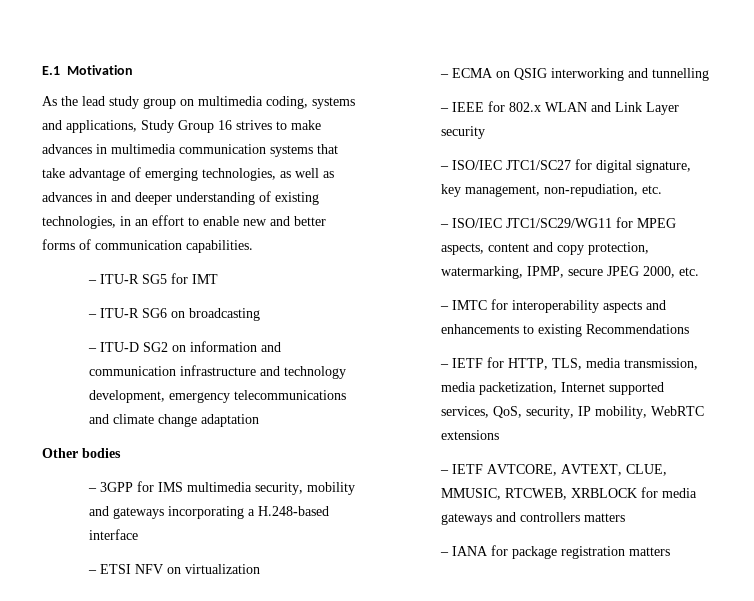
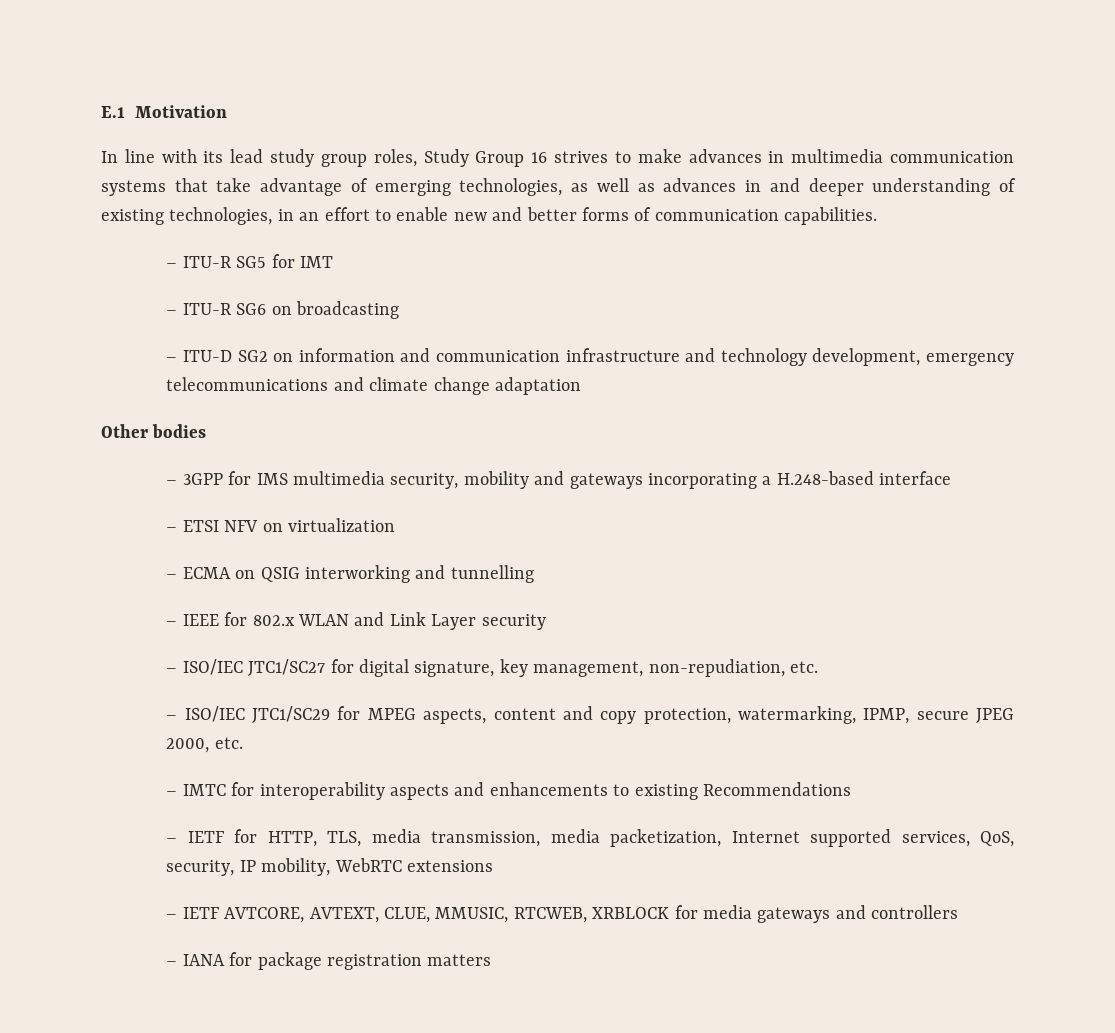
[42,96,355,109] [42,120,137,133] As the lead study group on multimedia coding, systems and applications, -> [101,149,417,167] In line with its lead study group roles,
[505,218,612,228] JTC1/SC29/WG11 -> [252,706,331,723] JTC1/SC29
[583,513,625,522] matters -> (959, 912) none

